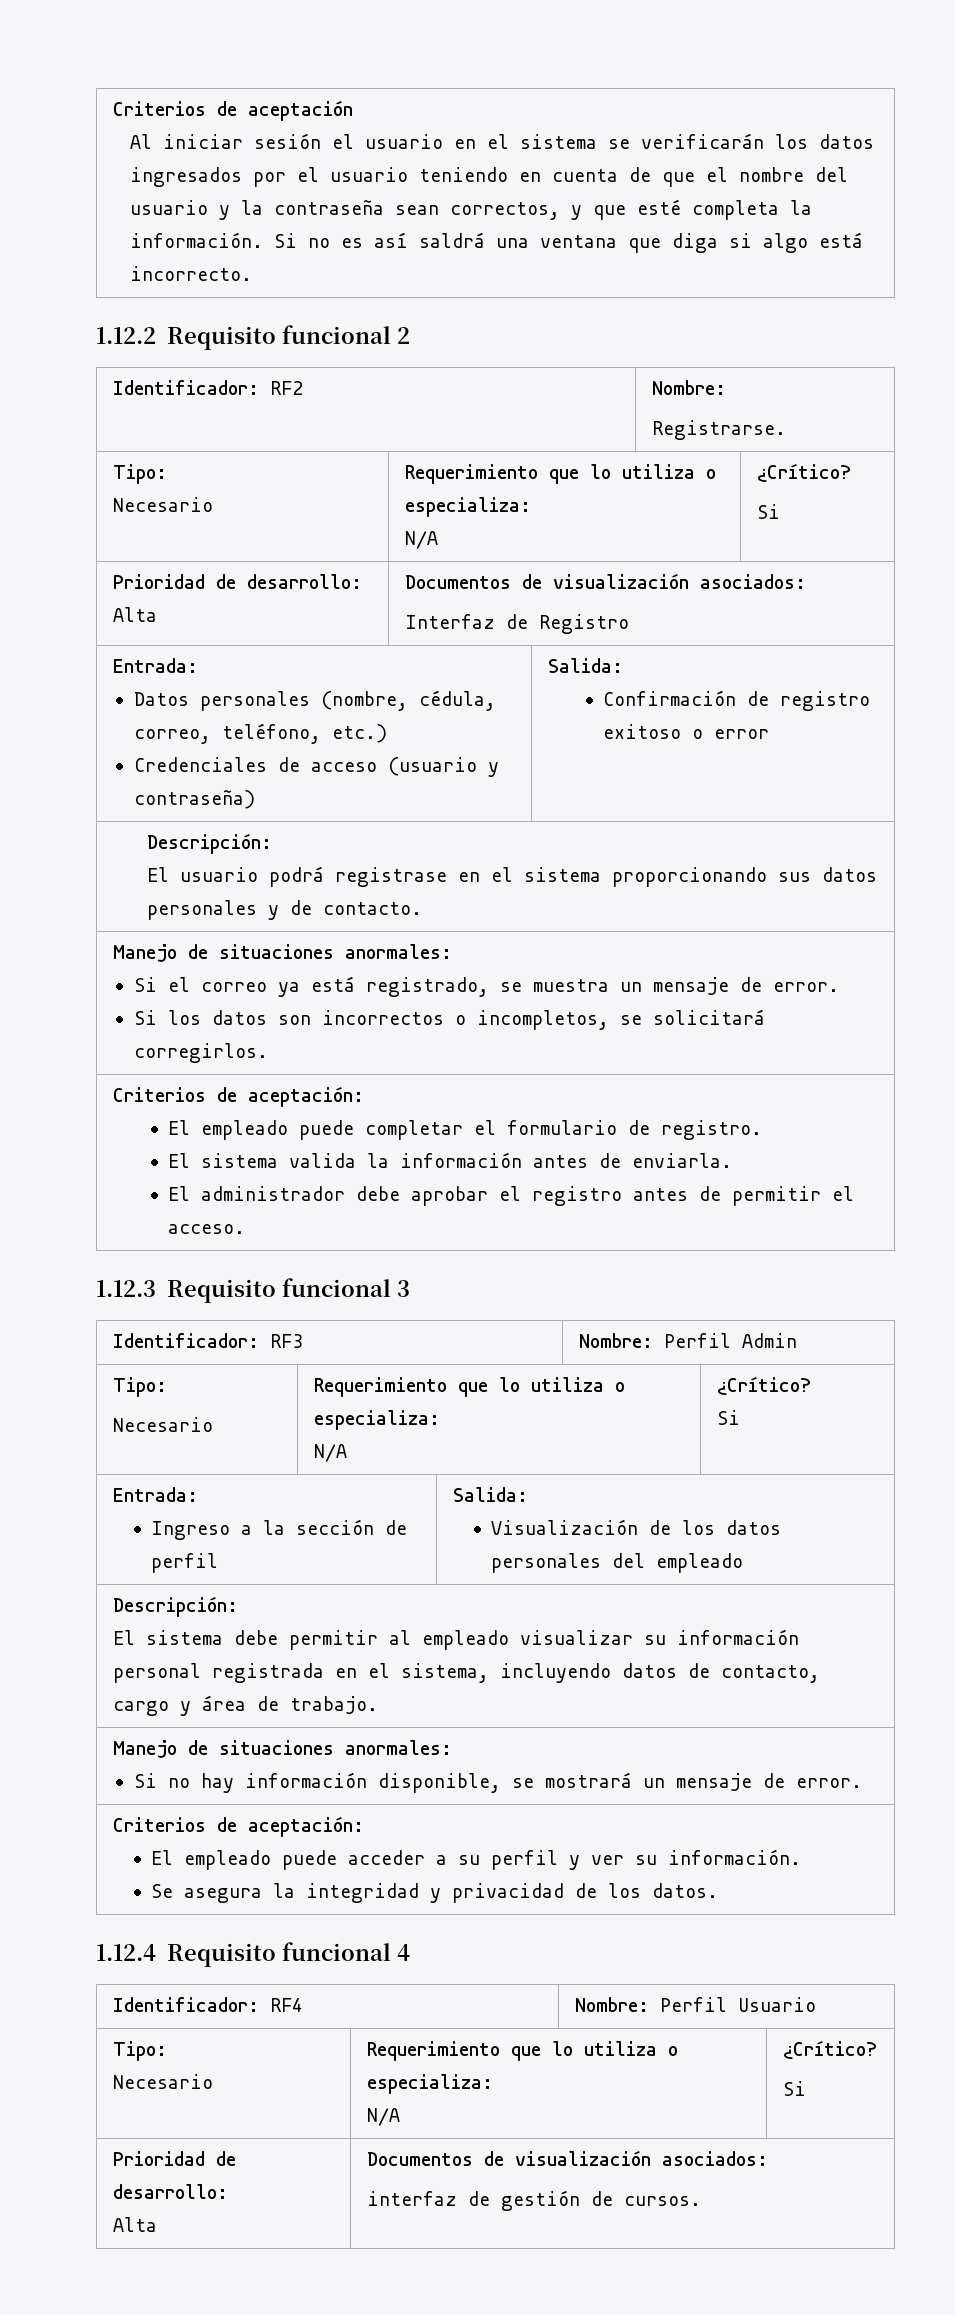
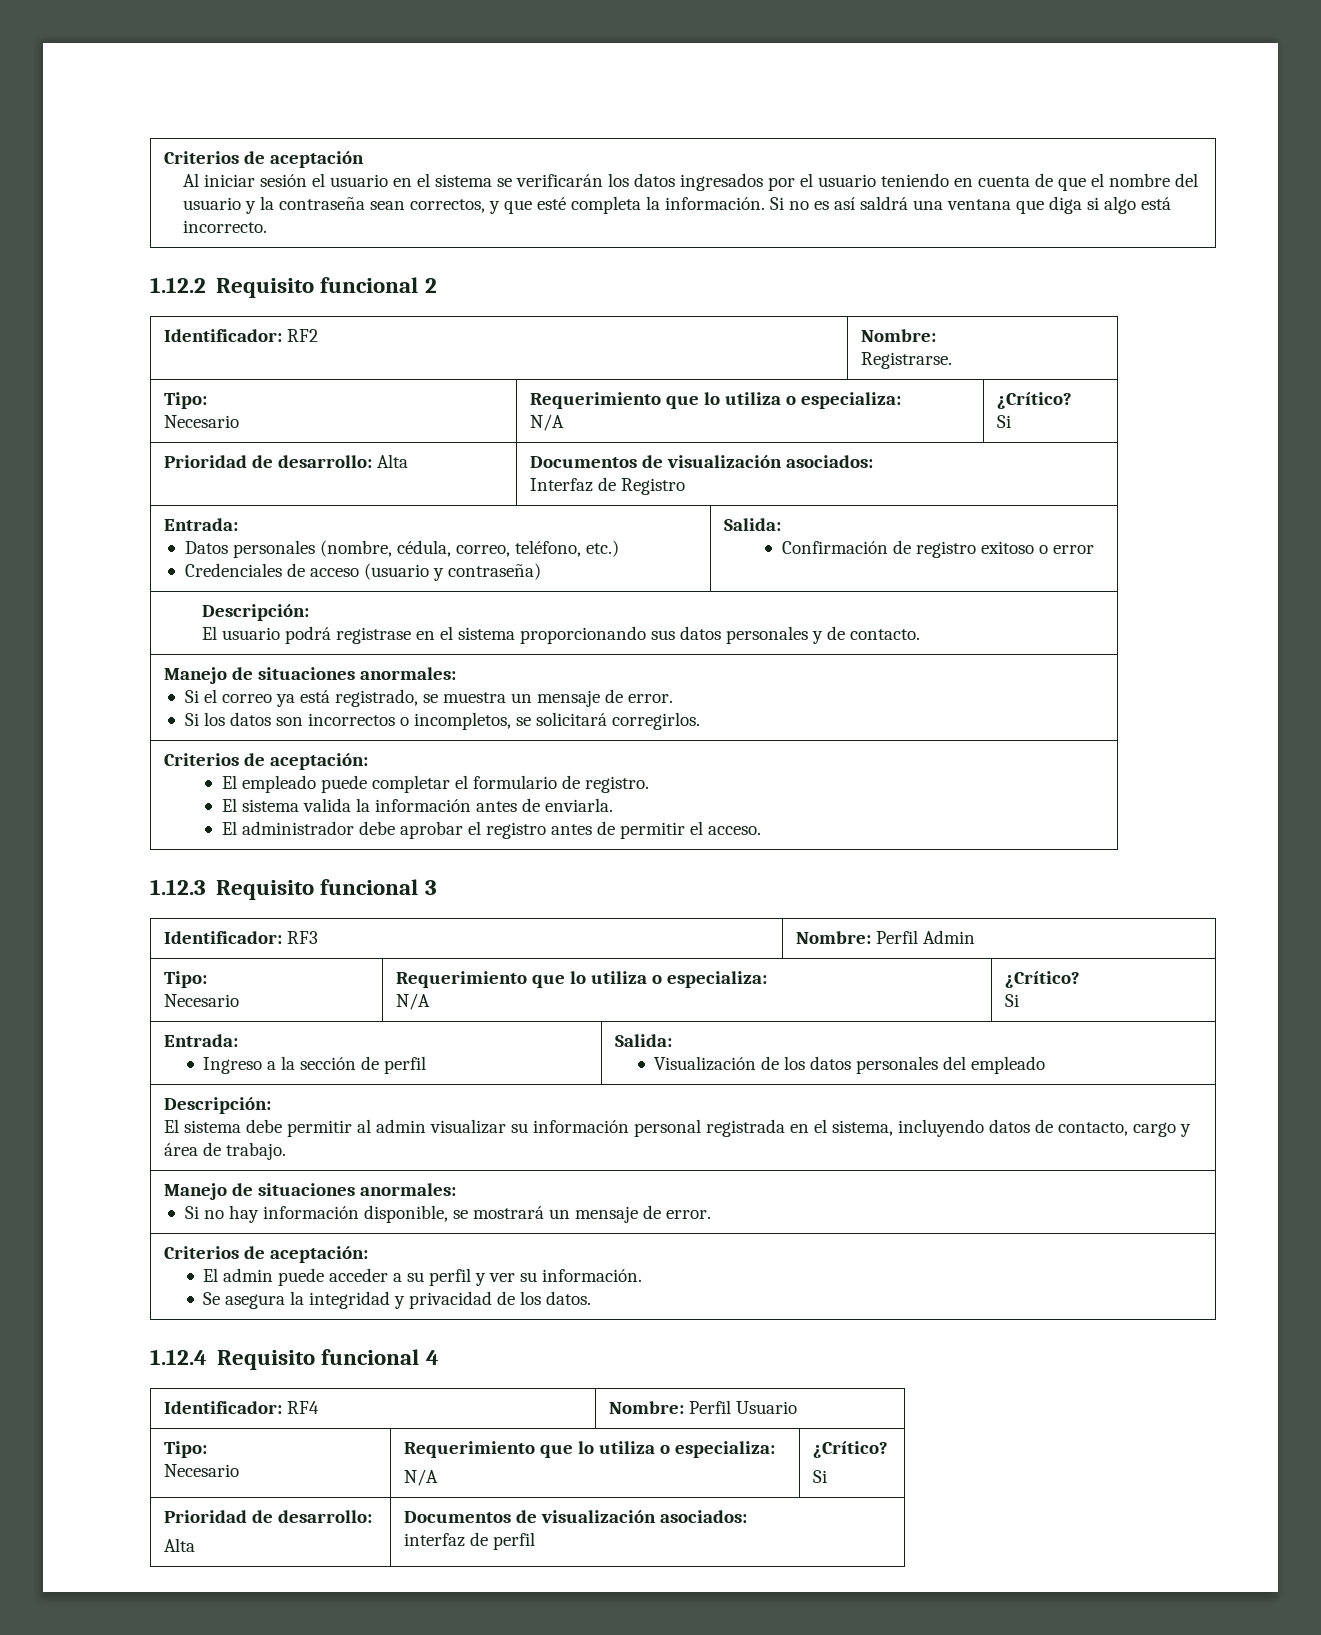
[421,1630,509,1650] empleado -> [376,1119,427,1133] admin
[184,1850,272,1870] empleado -> [223,1268,274,1282] admin
[500,2190,701,2211] gestión de cursos. -> [493,1532,536,1550] perfil

